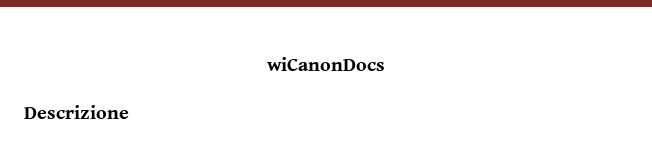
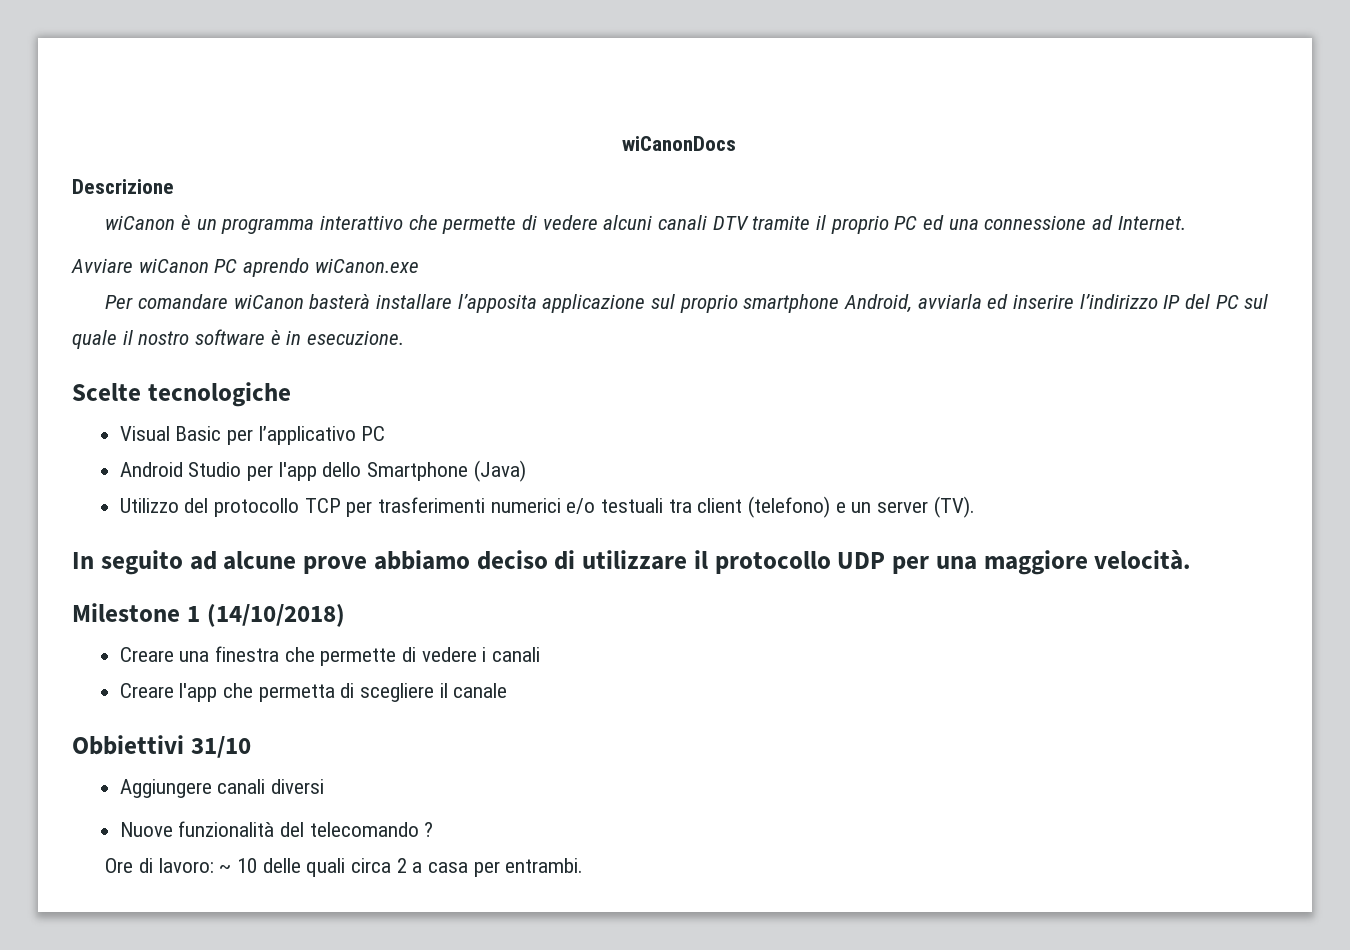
(129, 112) none -> [105,215,1186,234] [71,258,419,277] [105,294,1269,313] [72,329,405,349] [72,382,291,407] [119,426,386,445] [119,460,526,482] [119,496,975,518] [72,550,1192,575] [72,603,345,627] [119,646,541,666] [119,683,508,702] [72,735,251,758] [119,779,325,798] [119,821,434,837] [105,858,584,877] // wiCanon è un programma interattivo che permette di vedere alcuni canali DTV tramite il proprio PC ed una connessione ad Internet. // Avviare wiCanon PC aprendo wiCanon.exe // Per comandare wiCanon basterà installare l’apposita applicazione sul proprio smartphone Android, avviarla ed inserire l’indirizzo IP del PC sul quale il nostro software è in esecuzione. // Scelte tecnologiche // Visual Basic per l’applicativo PC // Android Studio per l'app dello Smartphone (Java) // Utilizzo del protocollo TCP per trasferimenti numerici e/o testuali tra client (telefono) e un server (TV). // In seguito ad alcune prove abbiamo deciso di utilizzare il protocollo UDP per una maggiore velocità. // Milestone 1 (14/10/2018) // Creare una finestra che permette di vedere i canali // Creare l'app che permetta di scegliere il canale // Obbiettivi 31/10 // Aggiungere canali diversi // Nuove funzionalità del telecomando ? // Ore di lavoro: ~ 10 delle quali circa 2 a casa per entrambi.

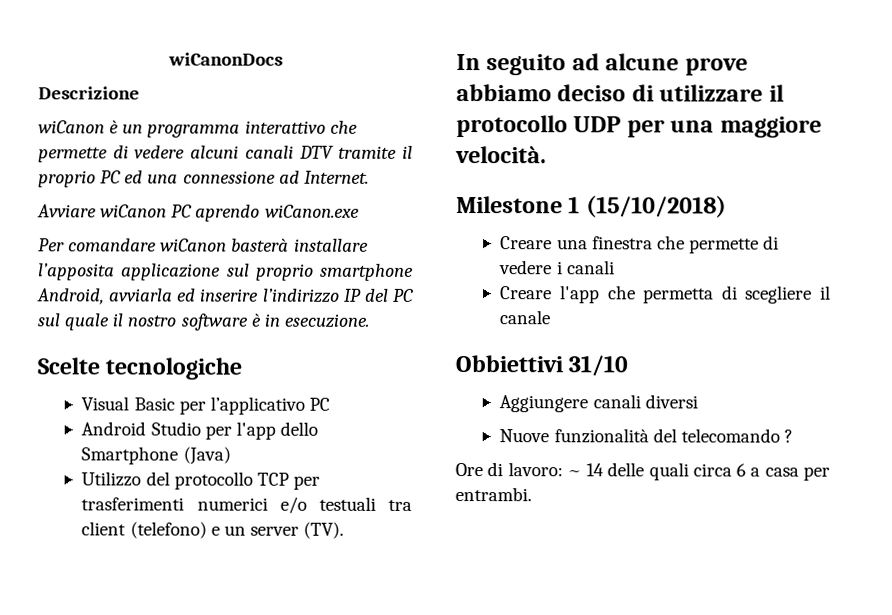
[206,604,345,627] (14/10/2018) -> [585,195,727,218] (15/10/2018)
[237,858,258,873] 10 -> [586,463,605,477] 14
[396,858,407,873] 2 -> [736,463,747,477] 6

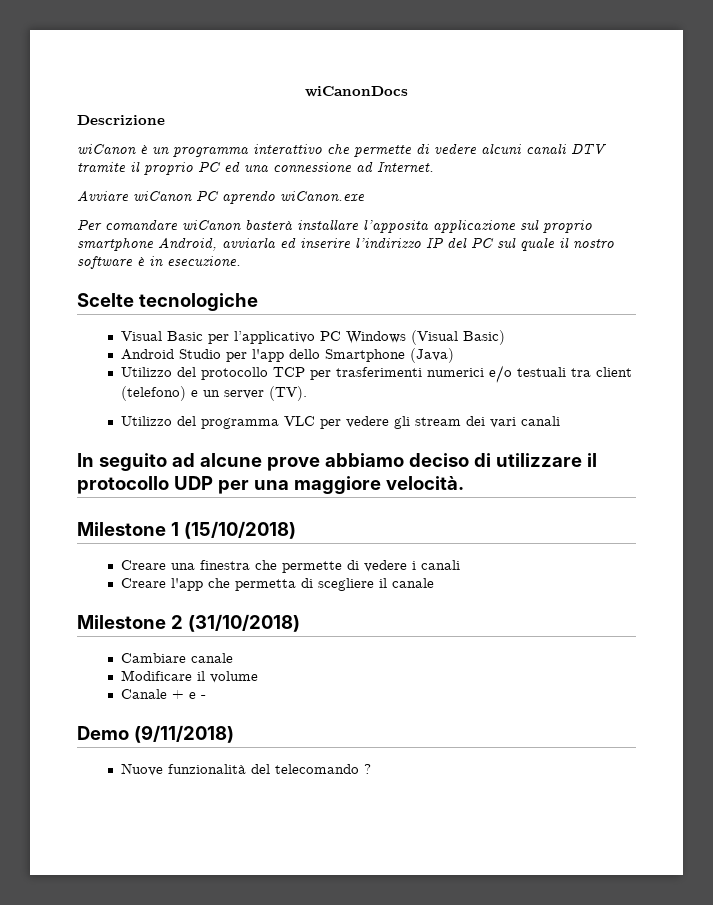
(330, 404) none -> [346,330,506,345] Windows (Visual Basic)
(345, 530) none -> [121,416,561,429] // Utilizzo del programma VLC per vedere gli stream dei vari canali
[455,355,629,377] [499,394,698,413] Obbiettivi 31/10 // Aggiungere canali diversi -> [77,614,300,632] [121,653,234,663] [121,670,259,683] [121,689,207,699] [77,725,234,743] Milestone 2 (31/10/2018) // Cambiare canale // Modificare il volume // Canale + e - // Demo (9/11/2018)
[455,462,830,481] [455,487,532,502] // Ore di lavoro: ~ 14 delle quali circa 6 a casa per entrambi. -> (372, 769) none

